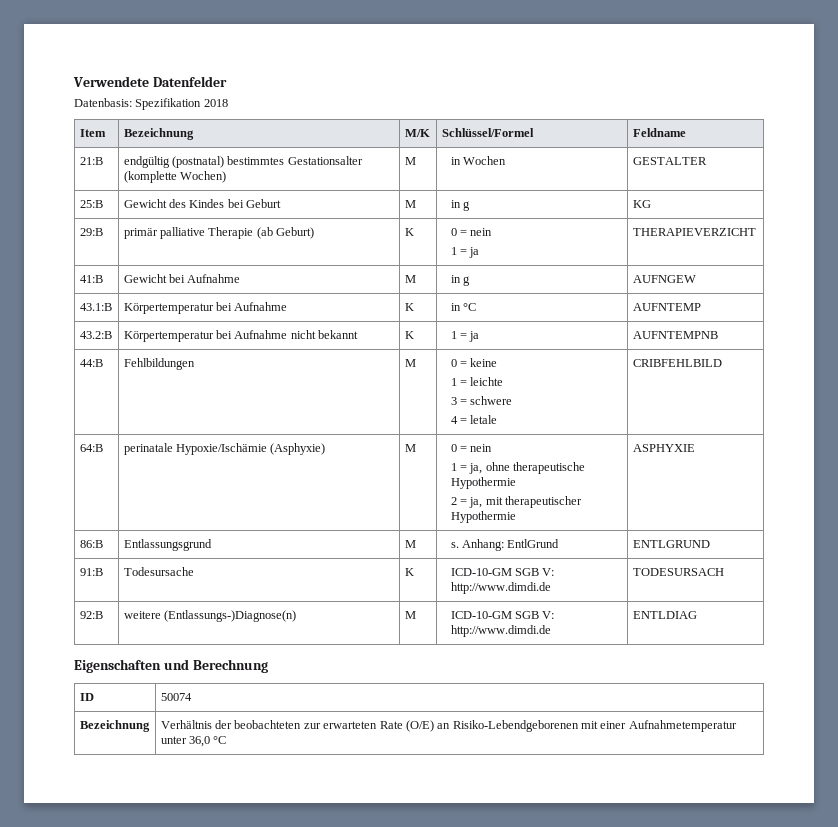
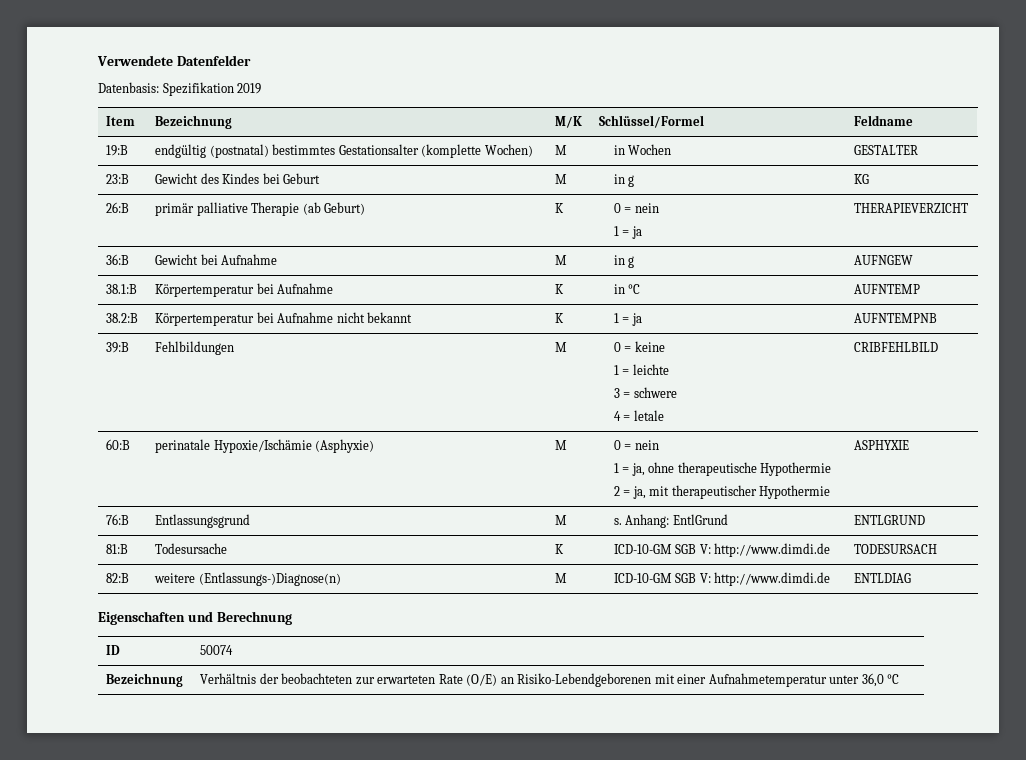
[203,99,228,107] 2018 -> [237,83,262,94] 2019
[79,157,103,165] 21:B -> [106,145,129,156] 19:B
[79,200,103,208] 25:B -> [106,174,130,184] 23:B
[79,228,103,236] 29:B -> [106,202,130,213] 26:B
[79,275,103,283] 41:B -> [106,254,130,265] 36:B
[79,303,112,311] 43.1:B -> [106,284,138,294] 38.1:B
[79,331,112,339] 43.2:B -> [106,313,139,323] 38.2:B
[79,359,103,367] 44:B -> [106,342,130,353] 39:B
[79,444,103,452] 64:B -> [106,439,131,450] 60:B
[79,540,103,548] 86:B -> [106,514,130,525] 76:B
[79,568,103,576] 91:B -> [106,544,129,554] 81:B
[79,611,103,619] 92:B -> [106,573,130,583] 82:B

